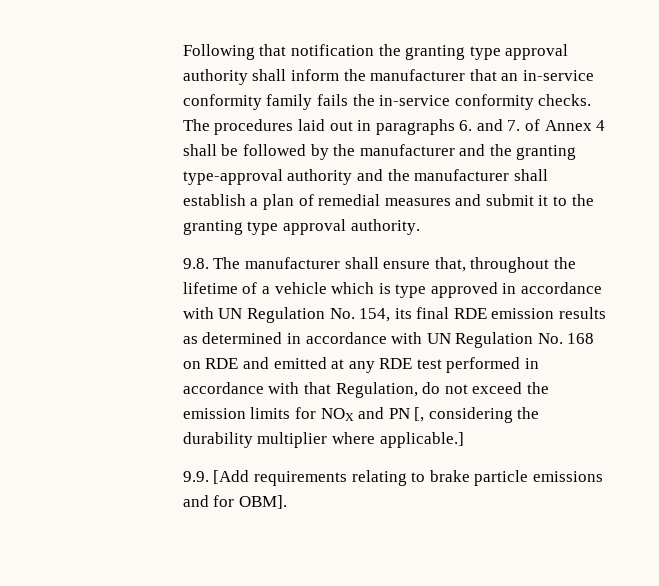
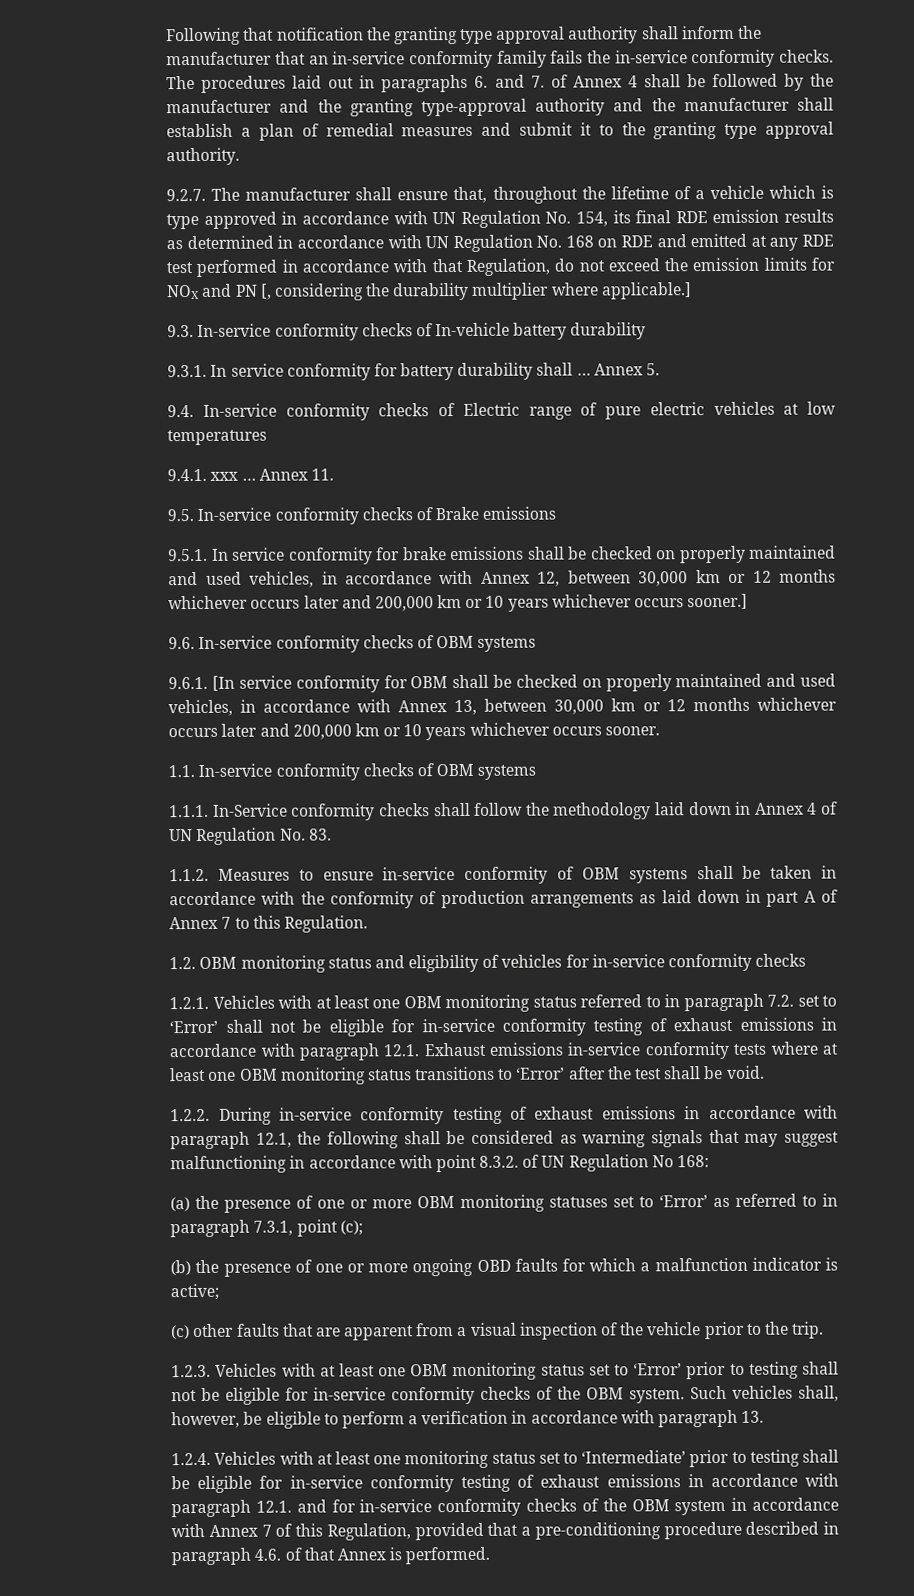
[182,258,209,269] 9.8. -> [166,188,207,202] 9.2.7.
[182,470,603,486] [182,495,287,509] 9.9. [Add requirements relating to brake particle emissions and for OBM]. -> [167,322,647,341] [167,362,661,381] [167,401,837,421] [167,429,268,446] [167,468,334,482] [167,506,557,525] [168,545,836,565] [168,569,837,588] [168,593,749,612] [168,635,537,653] [168,673,837,693] [168,697,838,717] [168,722,661,741] [168,763,537,781] [169,801,838,821] [169,827,332,846] [169,865,837,884] [169,889,839,909] [169,915,368,933] [169,953,807,973] [169,993,837,1013] [169,1017,837,1037] [169,1041,839,1061] [170,1065,765,1085] [170,1105,839,1125] [170,1129,839,1150] [170,1154,710,1174] [170,1193,838,1213] [170,1219,363,1238] [170,1257,838,1277] [170,1283,220,1301] [171,1321,825,1341] [171,1361,839,1381] [171,1385,839,1405] [171,1409,765,1429] [171,1449,839,1469] [171,1473,839,1494] [171,1497,839,1518] [171,1521,840,1541] [171,1546,491,1566] 9.3. In-service conformity checks of In-vehicle battery durability // 9.3.1. In service conformity for battery durability shall … Annex 5. // 9.4. In-service conformity checks of Electric range of pure electric vehicles at low temperatures // 9.4.1. xxx … Annex 11. // 9.5. In-service conformity checks of Brake emissions // 9.5.1. In service conformity for brake emissions shall be checked on properly maintained and used vehicles, in accordance with Annex 12, between 30,000 km or 12 months whichever occurs later and 200,000 km or 10 years whichever occurs sooner.] // 9.6. In-service conformity checks of OBM systems // 9.6.1. [In service conformity for OBM shall be checked on properly maintained and used vehicles, in accordance with Annex 13, between 30,000 km or 12 months whichever occurs later and 200,000 km or 10 years whichever occurs sooner. // 1.1. In-service conformity checks of OBM systems // 1.1.1. In-Service conformity checks shall follow the methodology laid down in Annex 4 of UN Regulation No. 83. // 1.1.2. Measures to ensure in-service conformity of OBM systems shall be taken in accordance with the conformity of production arrangements as laid down in part A of Annex 7 to this Regulation. // 1.2. OBM monitoring status and eligibility of vehicles for in-service conformity checks // 1.2.1. Vehicles with at least one OBM monitoring status referred to in paragraph 7.2. set to ‘Error’ shall not be eligible for in-service conformity testing of exhaust emissions in accordance with paragraph 12.1. Exhaust emissions in-service conformity tests where at least one OBM monitoring status transitions to ‘Error’ after the test shall be void. // 1.2.2. During in-service conformity testing of exhaust emissions in accordance with paragraph 12.1, the following shall be considered as warning signals that may suggest malfunctioning in accordance with point 8.3.2. of UN Regulation No 168: // (a) the presence of one or more OBM monitoring statuses set to ‘Error’ as referred to in paragraph 7.3.1, point (c); // (b) the presence of one or more ongoing OBD faults for which a malfunction indicator is active; // (c) other faults that are apparent from a visual inspection of the vehicle prior to the trip. // 1.2.3. Vehicles with at least one OBM monitoring status set to ‘Error’ prior to testing shall not be eligible for in-service conformity checks of the OBM system. Such vehicles shall, however, be eligible to perform a verification in accordance with paragraph 13. // 1.2.4. Vehicles with at least one monitoring status set to ‘Intermediate’ prior to testing shall be eligible for in-service conformity testing of exhaust emissions in accordance with paragraph 12.1. and for in-service conformity checks of the OBM system in accordance with Annex 7 of this Regulation, provided that a pre-conditioning procedure described in paragraph 4.6. of that Annex is performed.

